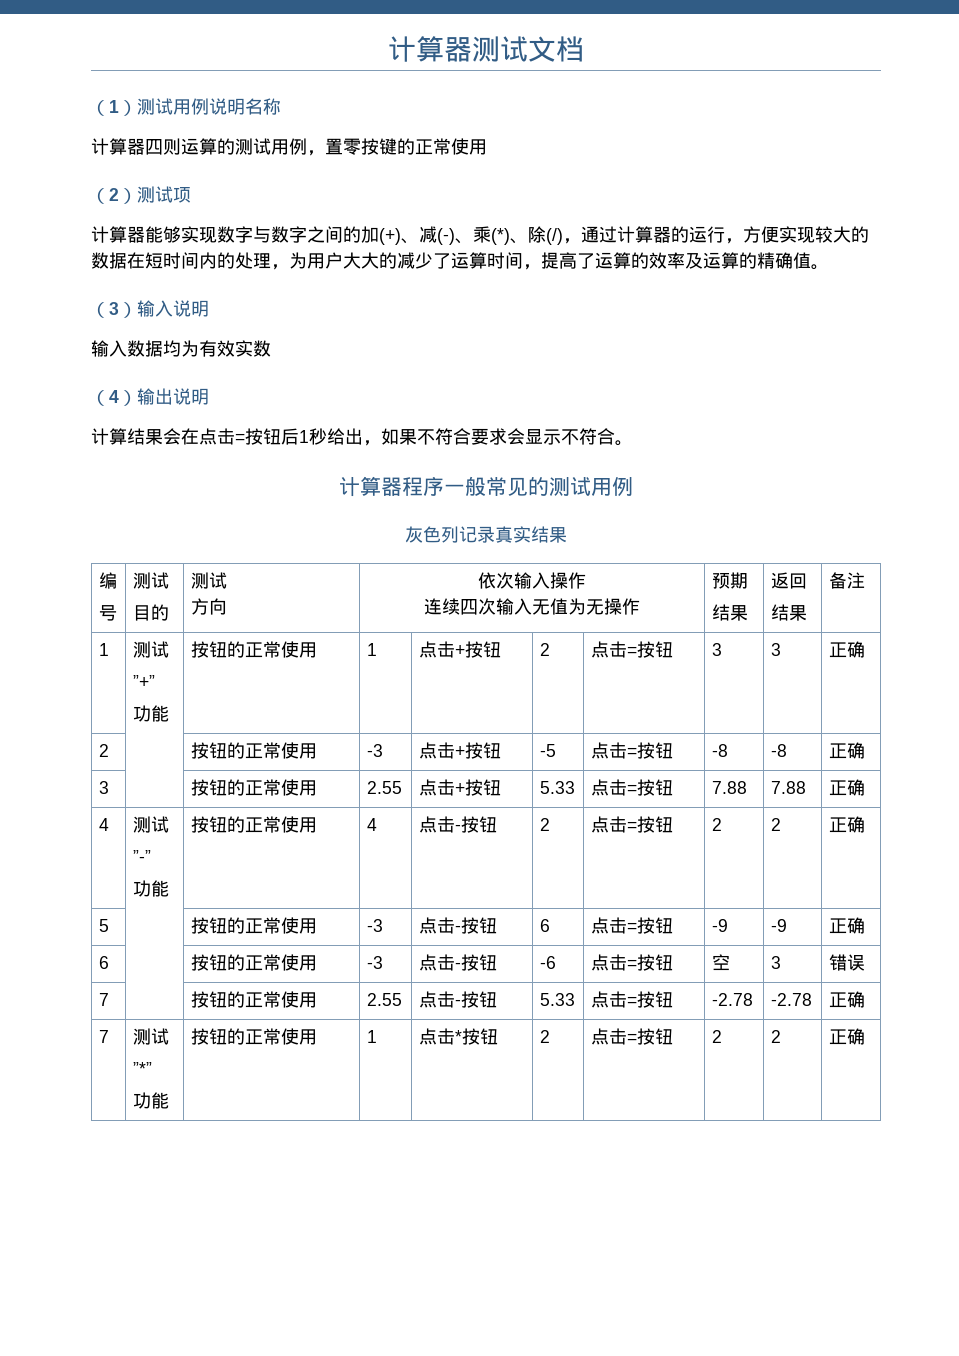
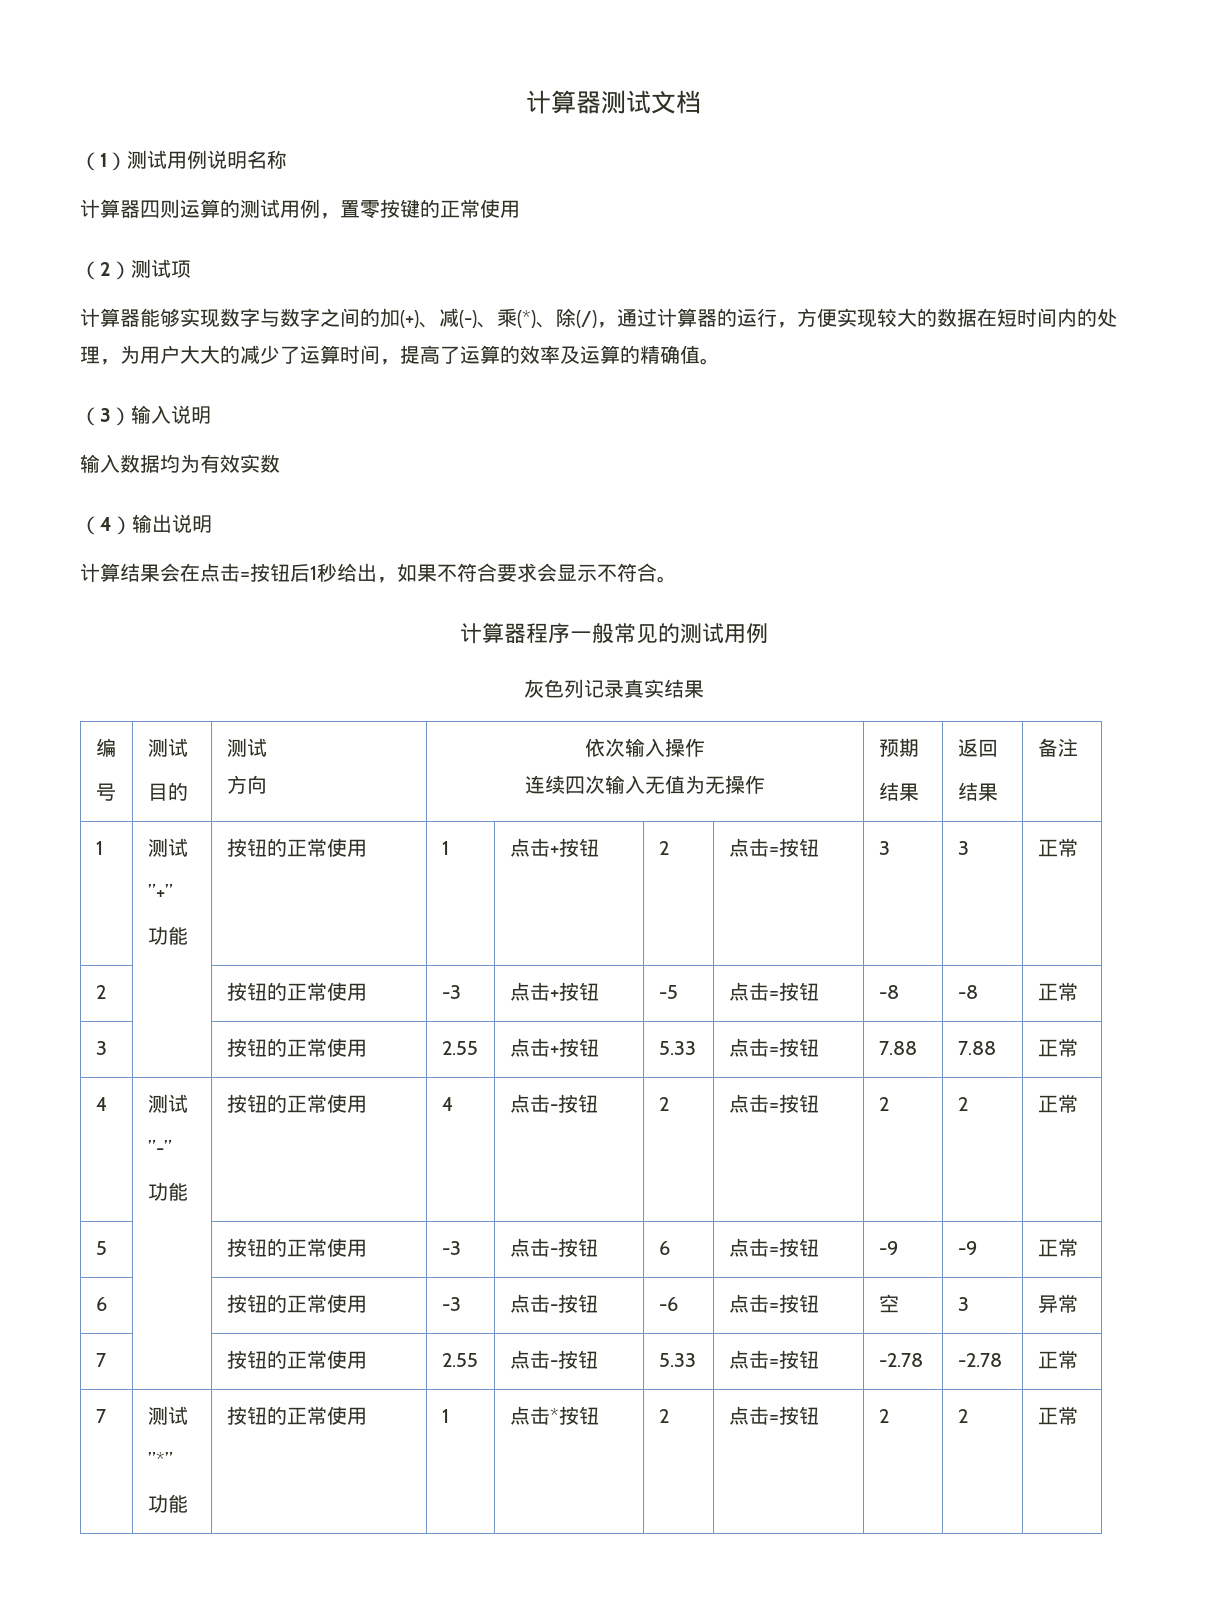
[846,641,865,658] 确 -> [1057,838,1078,857] 常
[846,742,865,759] 确 -> [1057,982,1078,1001] 常
[846,779,865,796] 确 -> [1057,1038,1078,1057] 常
[846,816,865,833] 确 -> [1057,1094,1078,1113] 常
[846,917,865,934] 确 -> [1057,1238,1078,1257] 常
[828,954,865,971] 错误 -> [1037,1294,1078,1313] 异常
[846,991,865,1008] 确 -> [1057,1350,1078,1369] 常
[846,1028,865,1045] 确 -> [1057,1406,1078,1425] 常

